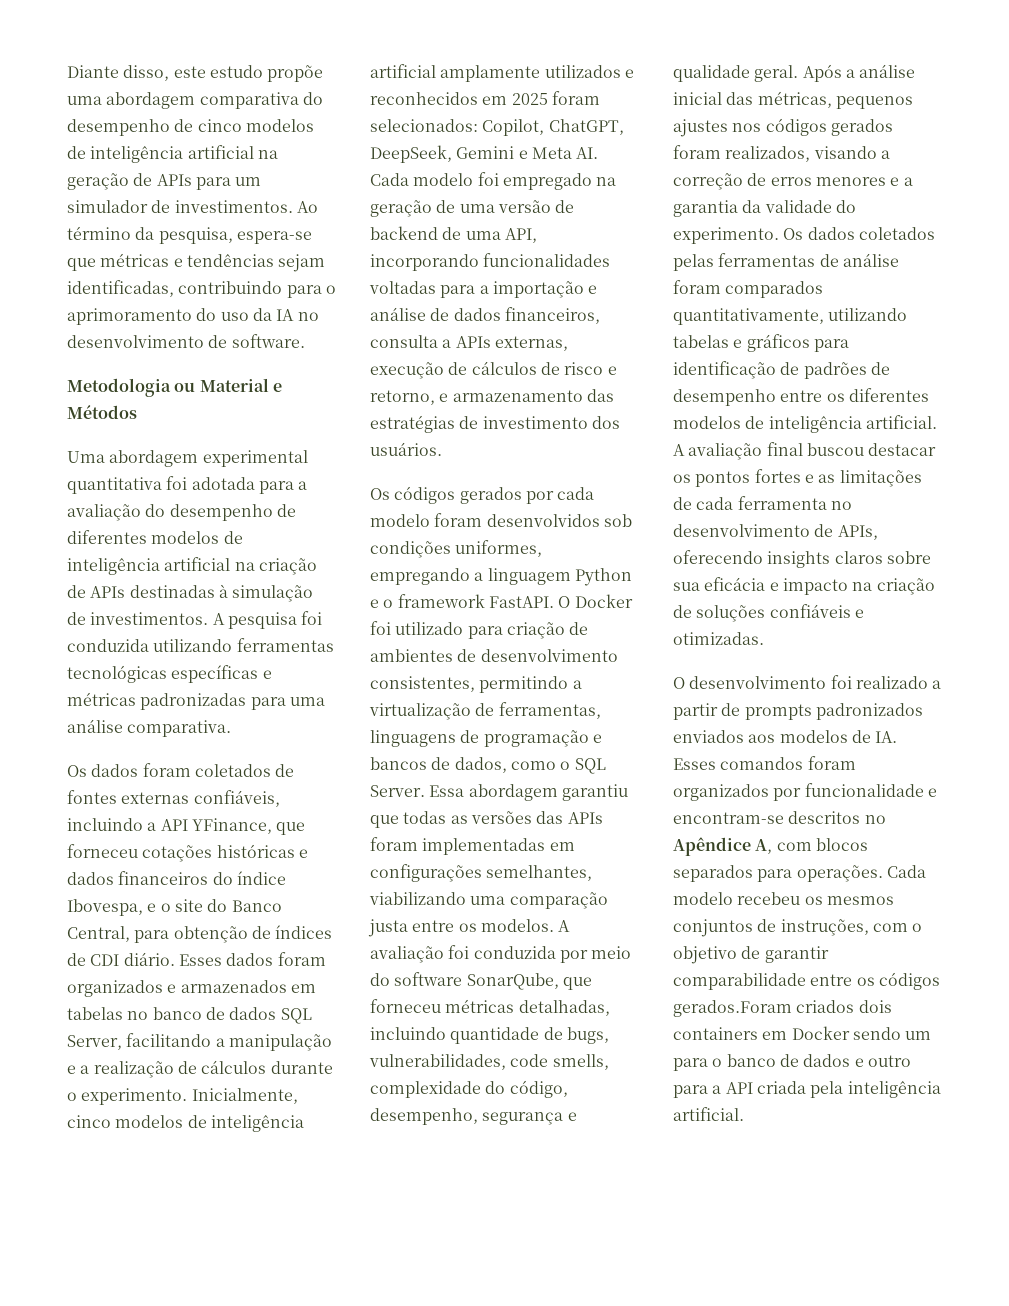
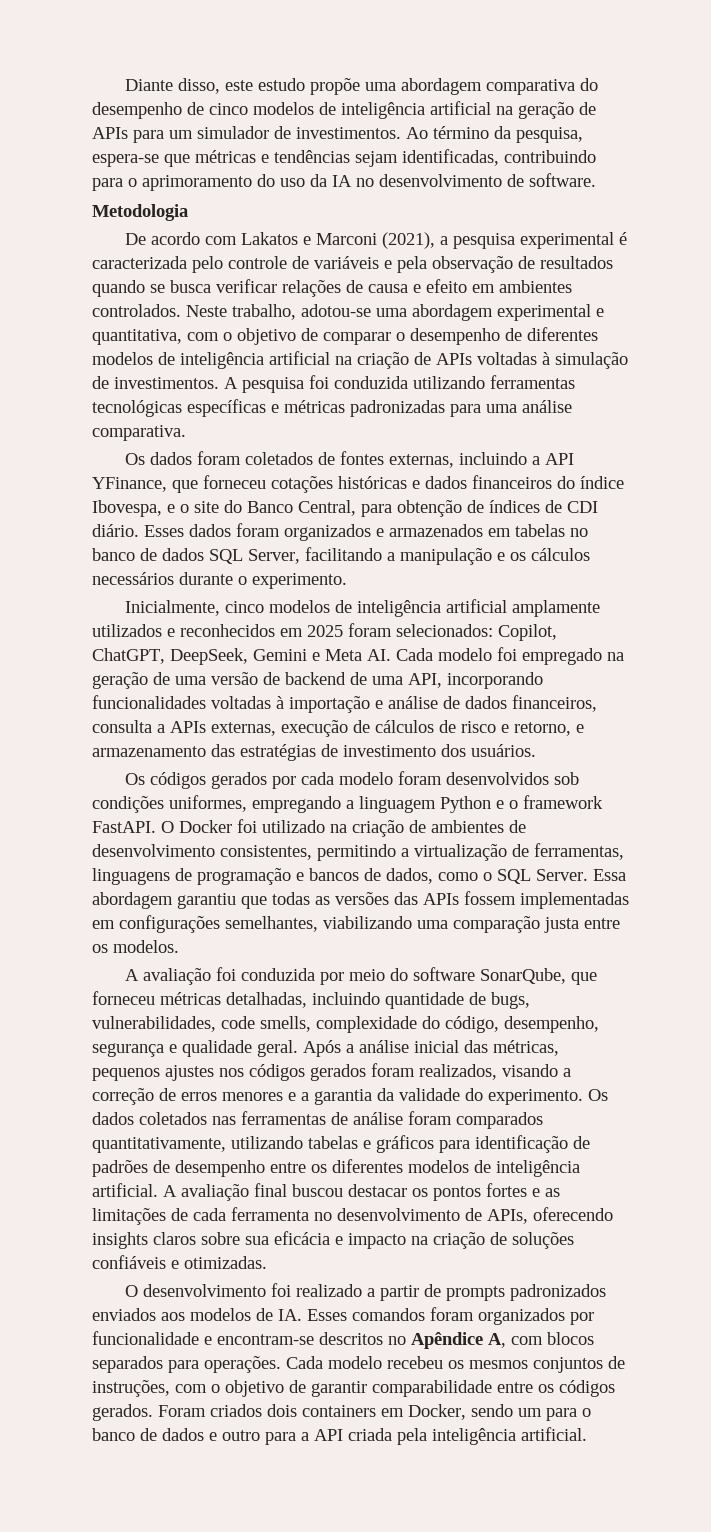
[174,378,282,392] [67,405,137,419] [67,450,308,467] [67,476,308,494] [67,504,166,521] ou Material e Métodos // Uma abordagem experimental quantitativa foi adotada para a avaliação do -> [124,232,627,249] [92,256,613,273] [92,279,572,297] [92,304,604,321] [92,328,405,345] // De acordo com Lakatos e Marconi (2021), a pesquisa experimental é caracterizada pelo controle de variáveis e pela observação de resultados quando se busca verificar relações de causa e efeito em ambientes controlados. Neste trabalho, adotou-se uma abordagem experimental e quantitativa, com o objetivo de comparar o
[129,585,215,598] destinadas -> [477,352,537,365] voltadas
[121,790,280,807] externas confiáveis, -> [388,454,454,468] externas,
[80,1060,267,1078] a realização de cálculos -> [510,548,590,561] [92,572,174,585] os cálculos necessários
(188, 1096) none -> (347, 581) //
[440,285,489,298] para a -> [276,696,284,709] à
[467,626,503,639] para -> [330,824,347,833] na
[370,837,418,851] foram -> [464,891,516,905] fossem
(554, 925) none -> (179, 946) //
[673,254,714,271] pelas -> [212,1116,236,1125] nas
[673,1000,792,1017] gerados.Foram -> [92,1404,206,1421] gerados. Foram
[791,1026,850,1040] Docker -> [408,1404,466,1420] Docker,

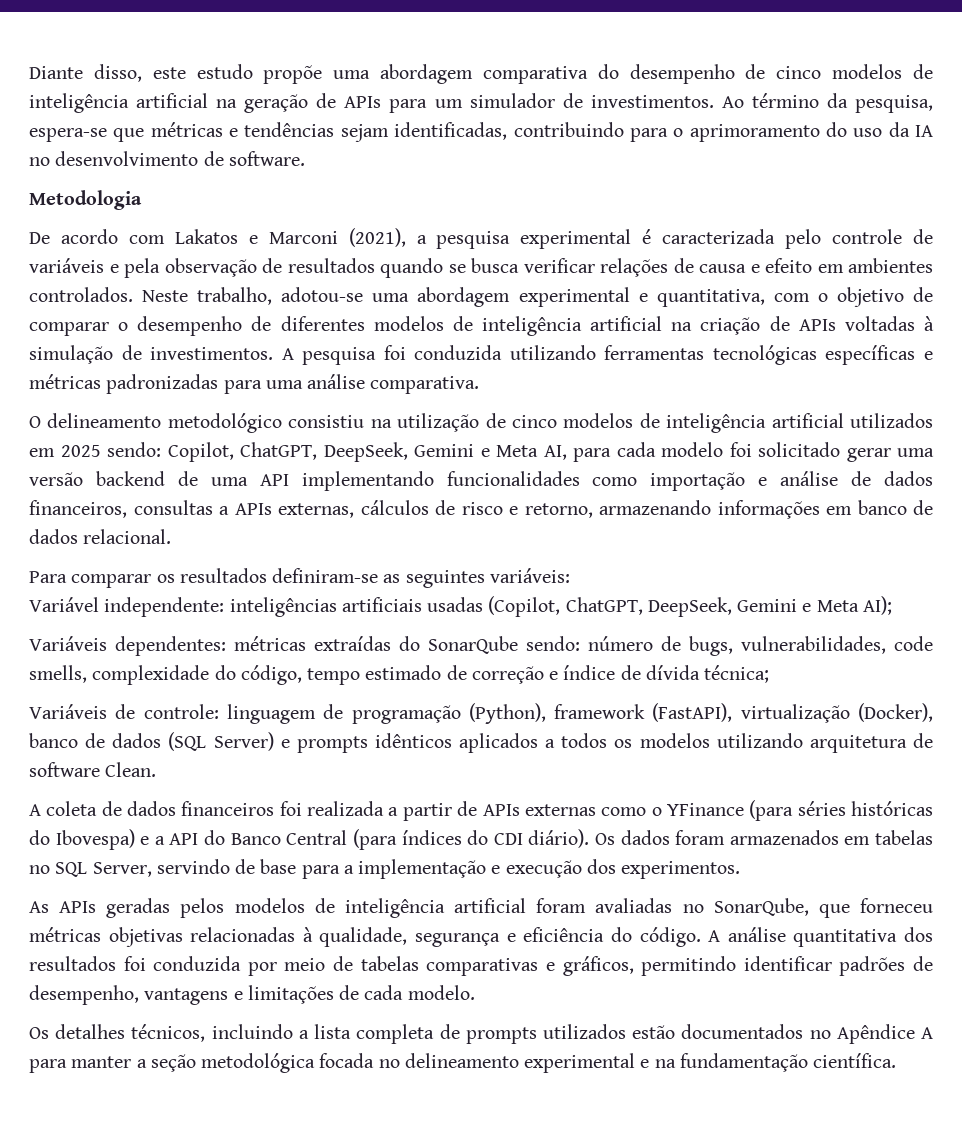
[124,451,574,468] [92,475,624,493] [92,500,598,517] [92,523,588,541] [92,547,590,565] [92,572,347,589] [124,599,600,617] [92,623,493,637] Os dados foram coletados de fontes externas, incluindo a API YFinance, que forneceu cotações históricas e dados financeiros do índice Ibovespa, e o site do Banco Central, para obtenção de índices de CDI diário. Esses dados foram organizados e armazenados em tabelas no banco de dados SQL Server, facilitando a manipulação e os cálculos necessários durante o experimento. // Inicialmente, cinco modelos de inteligência artificial amplamente utilizados e reconhecidos em 2025 foram selecionados: -> [29,413,933,433] [29,442,161,457] O delineamento metodológico consistiu na utilização de cinco modelos de inteligência artificial utilizados em 2025 sendo:
[367,647,624,665] [92,672,170,689] AI. Cada modelo foi empregado na geração de -> [543,442,891,462] AI, para cada modelo foi solicitado gerar
[263,672,280,685] de -> (83, 479) none
[408,672,543,689] [92,695,284,709] API, incorporando funcionalidades voltadas à -> [259,471,638,491] API implementando funcionalidades como
[92,720,152,733] consulta -> [133,500,213,515] consultas
[281,720,370,737] execução de -> (354, 510) none
[576,724,584,733] [92,744,536,761] [124,771,579,789] [92,795,603,813] [92,819,526,837] [92,843,624,861] [92,868,626,885] [92,891,629,909] [92,915,620,933] [92,940,179,953] [124,967,597,985] [92,991,464,1009] e armazenamento das estratégias de investimento dos usuários. // Os códigos gerados por cada modelo foram desenvolvidos sob condições uniformes, empregando a linguagem Python e o framework FastAPI. O Docker foi utilizado na criação de ambientes de desenvolvimento consistentes, permitindo a virtualização de ferramentas, linguagens de programação e bancos de dados, como o SQL Server. Essa abordagem garantiu que todas as versões das APIs fossem implementadas em configurações semelhantes, viabilizando uma comparação justa entre os modelos. // A avaliação foi conduzida por meio do software SonarQube, que forneceu métricas detalhadas, incluindo quantidade -> [599,500,933,519] [29,529,172,544] [29,568,570,588] [29,596,892,617] [29,636,653,656] armazenando informações em banco de dados relacional. // Para comparar os resultados definiram-se as seguintes variáveis: // Variável independente: inteligências artificiais usadas (Copilot, ChatGPT, DeepSeek, Gemini e Meta AI); // Variáveis dependentes: métricas extraídas do SonarQube sendo: número
[504,1016,599,1033] [92,1040,559,1057] [92,1063,571,1081] [92,1088,608,1105] [92,1111,543,1129] [92,1135,590,1153] [92,1159,580,1177] [92,1183,560,1201] [92,1207,613,1225] [92,1231,574,1249] [92,1255,267,1269] [124,1283,606,1301] [92,1307,594,1325] [92,1331,594,1349] [92,1356,625,1373] [92,1380,615,1397] [92,1404,591,1421] [92,1427,587,1445] desempenho, segurança e qualidade geral. Após a análise inicial das métricas, pequenos ajustes nos códigos gerados foram realizados, visando a correção de erros menores e a garantia da validade do experimento. Os dados coletados nas ferramentas de análise foram comparados quantitativamente, utilizando tabelas e gráficos para identificação de padrões de desempenho entre os diferentes modelos de inteligência artificial. A avaliação final buscou destacar os pontos fortes e as limitações de cada ferramenta no desenvolvimento de APIs, oferecendo insights claros sobre sua eficácia e impacto na criação de soluções confiáveis e otimizadas. // O desenvolvimento foi realizado a partir de prompts padronizados enviados aos modelos de IA. Esses comandos foram organizados por funcionalidade e encontram-se descritos no Apêndice A, com blocos separados para operações. Cada modelo recebeu os mesmos conjuntos de instruções, com o objetivo de garantir comparabilidade entre os códigos gerados. Foram criados dois containers em Docker, sendo um para o banco de dados e outro para a API criada pela inteligência artificial. -> [307,665,770,685] [29,703,933,724] [29,732,933,753] [29,762,157,777] [29,800,934,821] [29,829,933,850] [29,859,741,879] [29,898,934,918] [29,927,933,947] [29,956,933,976] [29,985,475,1005] [29,1024,933,1044] [29,1053,897,1073] tempo estimado de correção e índice de dívida técnica; // Variáveis de controle: linguagem de programação (Python), framework (FastAPI), virtualização (Docker), banco de dados (SQL Server) e prompts idênticos aplicados a todos os modelos utilizando arquitetura de software Clean. // A coleta de dados financeiros foi realizada a partir de APIs externas como o YFinance (para séries históricas do Ibovespa) e a API do Banco Central (para índices do CDI diário). Os dados foram armazenados em tabelas no SQL Server, servindo de base para a implementação e execução dos experimentos. // As APIs geradas pelos modelos de inteligência artificial foram avaliadas no SonarQube, que forneceu métricas objetivas relacionadas à qualidade, segurança e eficiência do código. A análise quantitativa dos resultados foi conduzida por meio de tabelas comparativas e gráficos, permitindo identificar padrões de desempenho, vantagens e limitações de cada modelo. // Os detalhes técnicos, incluindo a lista completa de prompts utilizados estão documentados no Apêndice A para manter a seção metodológica focada no delineamento experimental e na fundamentação científica.

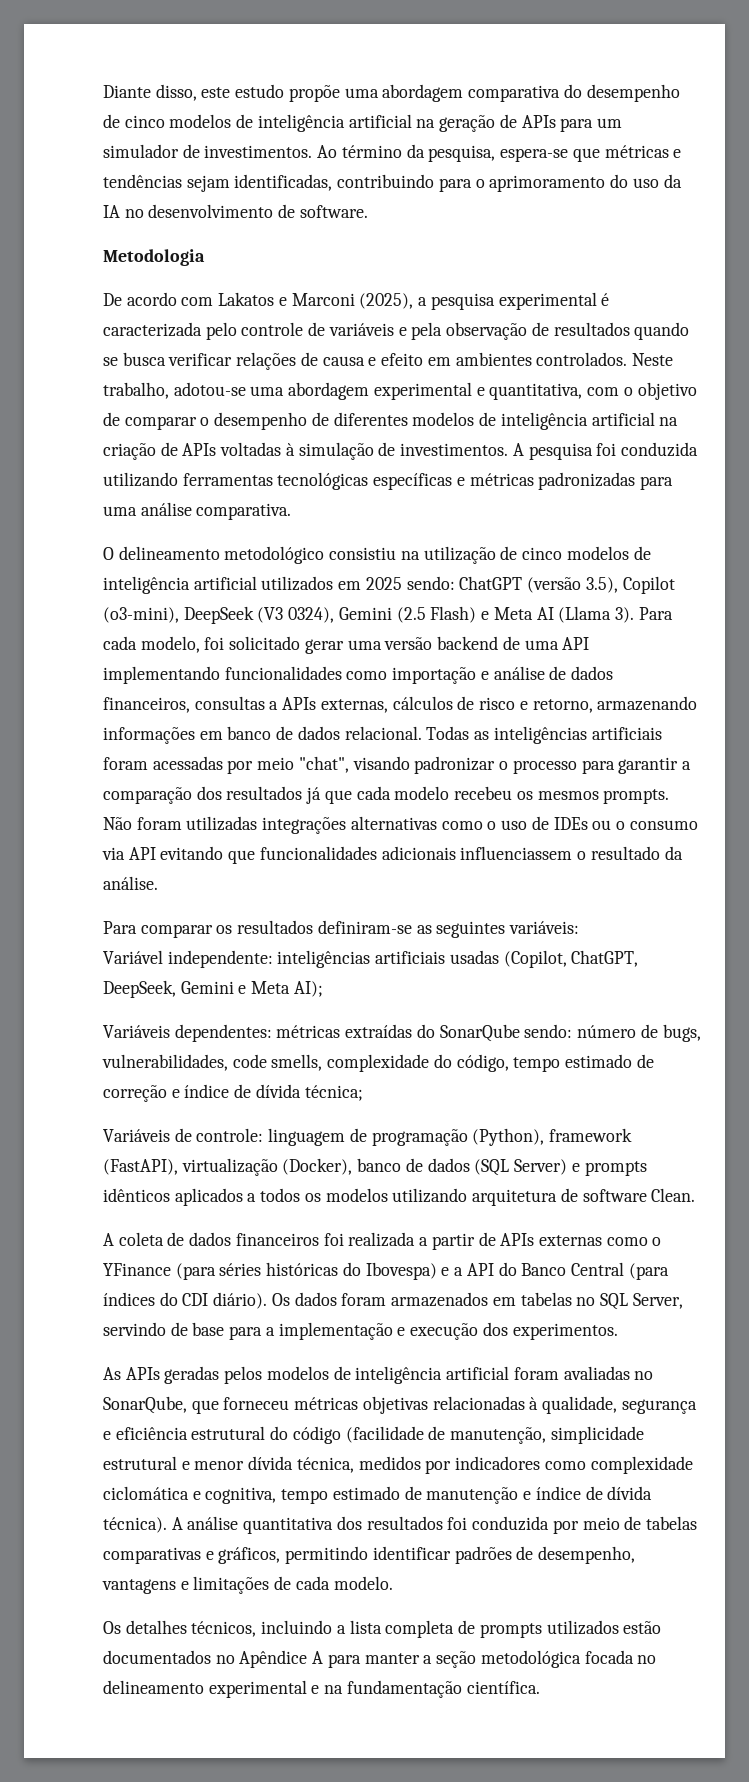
[348,228,406,247] (2021), -> [359,293,414,309] (2025),
[167,442,723,462] Copilot, ChatGPT, DeepSeek, Gemini e Meta AI, para cada modelo -> [459,576,675,594] [103,606,673,624] [103,636,200,653] ChatGPT (versão 3.5), Copilot (o3-mini), DeepSeek (V3 0324), Gemini (2.5 Flash) e Meta AI (Llama 3). Para cada modelo,
(172, 536) none -> [426,726,662,744] [103,756,691,774] [103,786,670,804] [103,816,698,834] [102,846,683,864] [103,876,158,890] Todas as inteligências artificiais foram acessadas por meio "chat", visando padronizar o processo para garantir a comparação dos resultados já que cada modelo recebeu os mesmos prompts. Não foram utilizadas integrações alternativas como o uso de IDEs ou o consumo via API evitando que funcionalidades adicionais influenciassem o resultado da análise.
[610,927,701,947] do código. -> [191,1426,644,1444] [103,1456,693,1474] [103,1486,653,1504] [103,1517,167,1533] estrutural do código (facilidade de manutenção, simplicidade estrutural e menor dívida técnica, medidos por indicadores como complexidade ciclomática e cognitiva, tempo estimado de manutenção e índice de dívida técnica).

